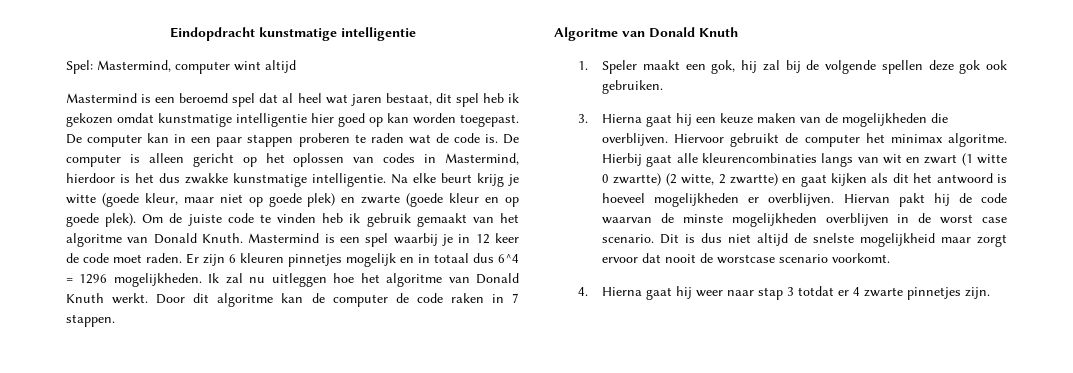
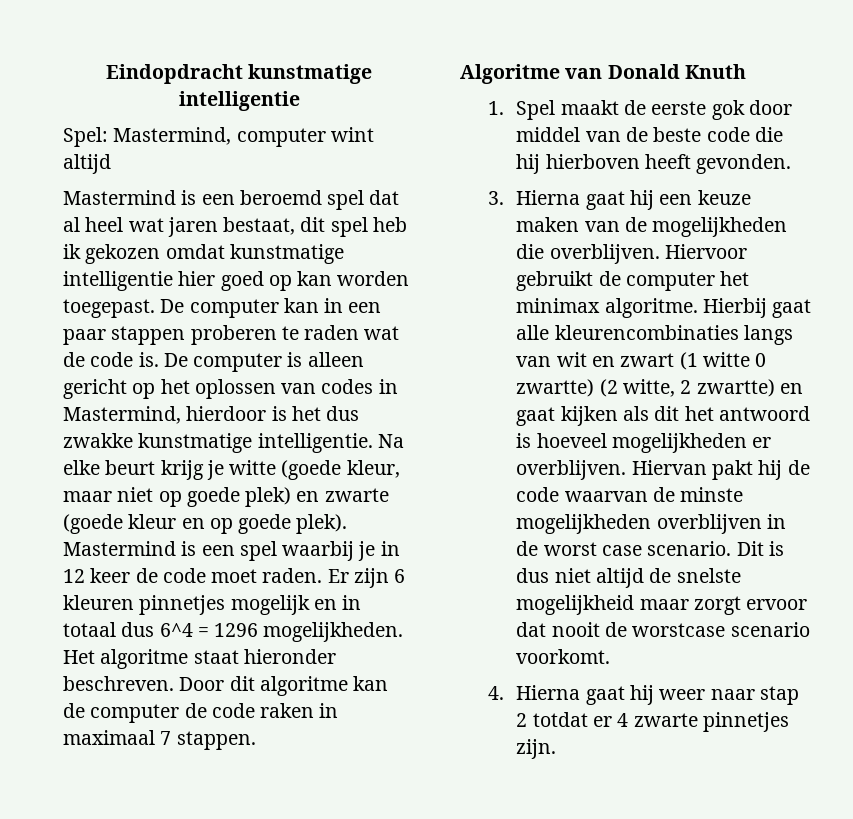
[142,213,519,227] [66,233,244,247] Om de juiste code te vinden heb ik gebruik gemaakt van het algoritme van Donald Knuth. -> (348, 524) none
[208,273,519,287] [66,293,149,304] Ik zal nu uitleggen hoe het algoritme van Donald Knuth werkt. -> [63,649,336,669] [63,676,174,691] Het algoritme staat hieronder beschreven.
(504, 298) none -> [63,730,155,745] maximaal
[602,60,1008,74] [602,80,664,94] Speler maakt een gok, hij zal bij de volgende spellen deze gok ook gebruiken. -> [516,100,792,120] [516,127,783,142] [516,154,792,174] Spel maakt de eerste gok door middel van de beste code die hij hierboven heeft gevonden.
[787,287,795,296] 3 -> [516,713,528,727] 2

